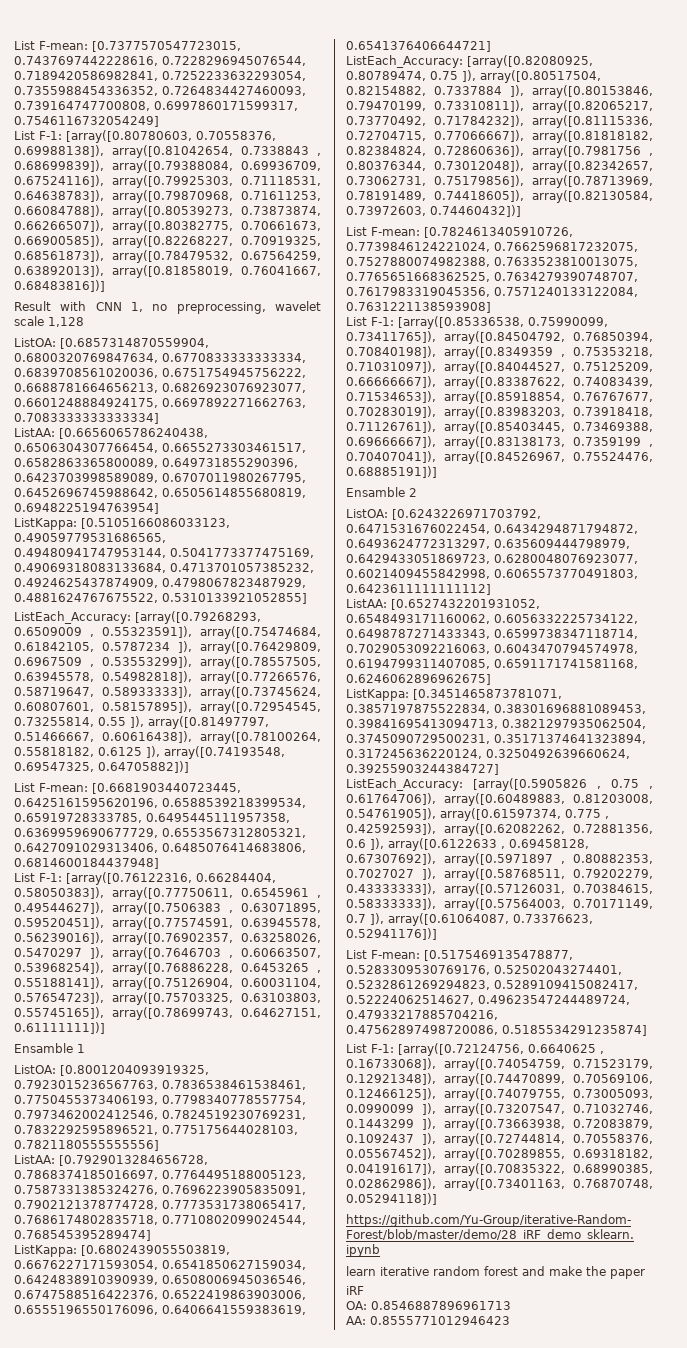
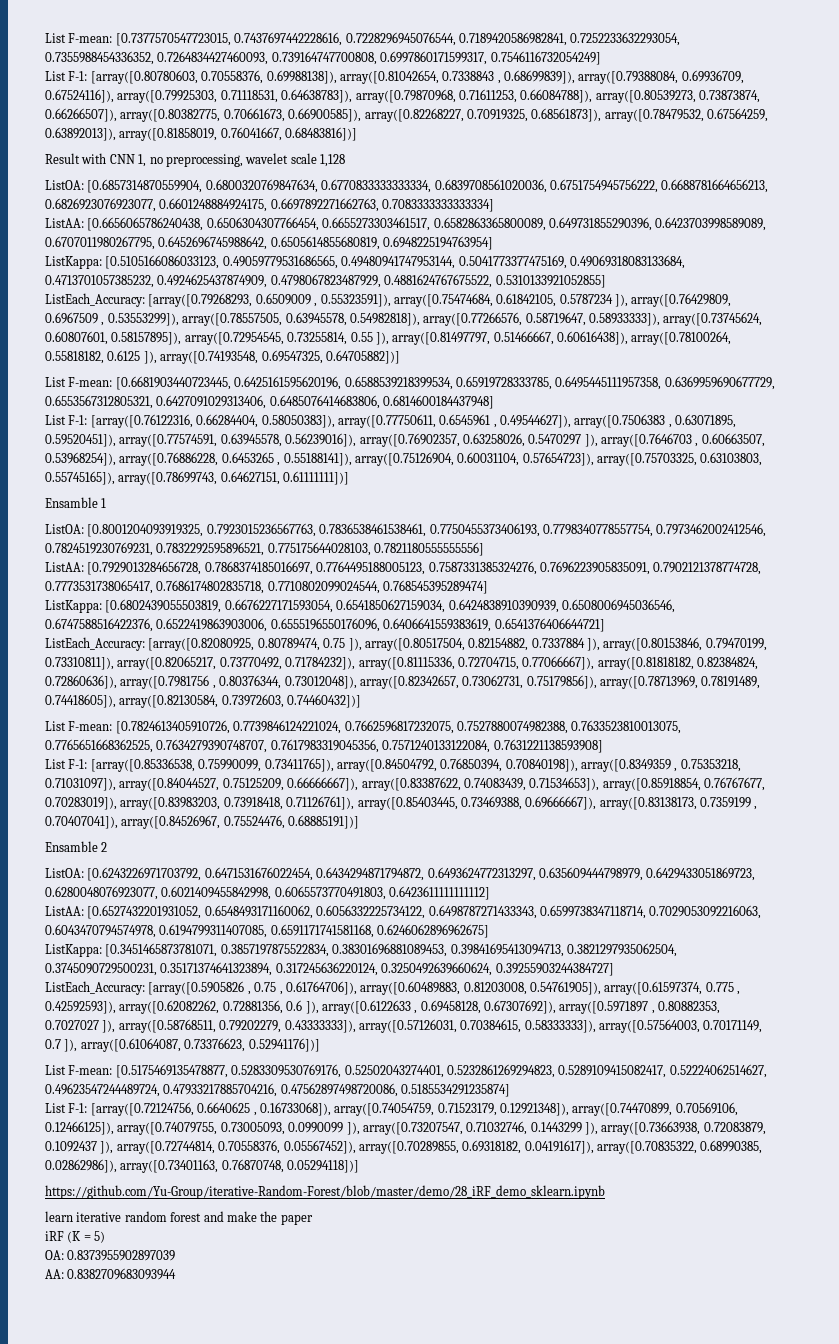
(364, 1290) none -> [67,1231,106,1243] (K = 5)
[371,1301,511,1310] 0.8546887896961713 -> [67,1250,176,1261] 0.8373955902897039
[370,1316,510,1325] 0.8555771012946423 -> [67,1268,177,1280] 0.8382709683093944

